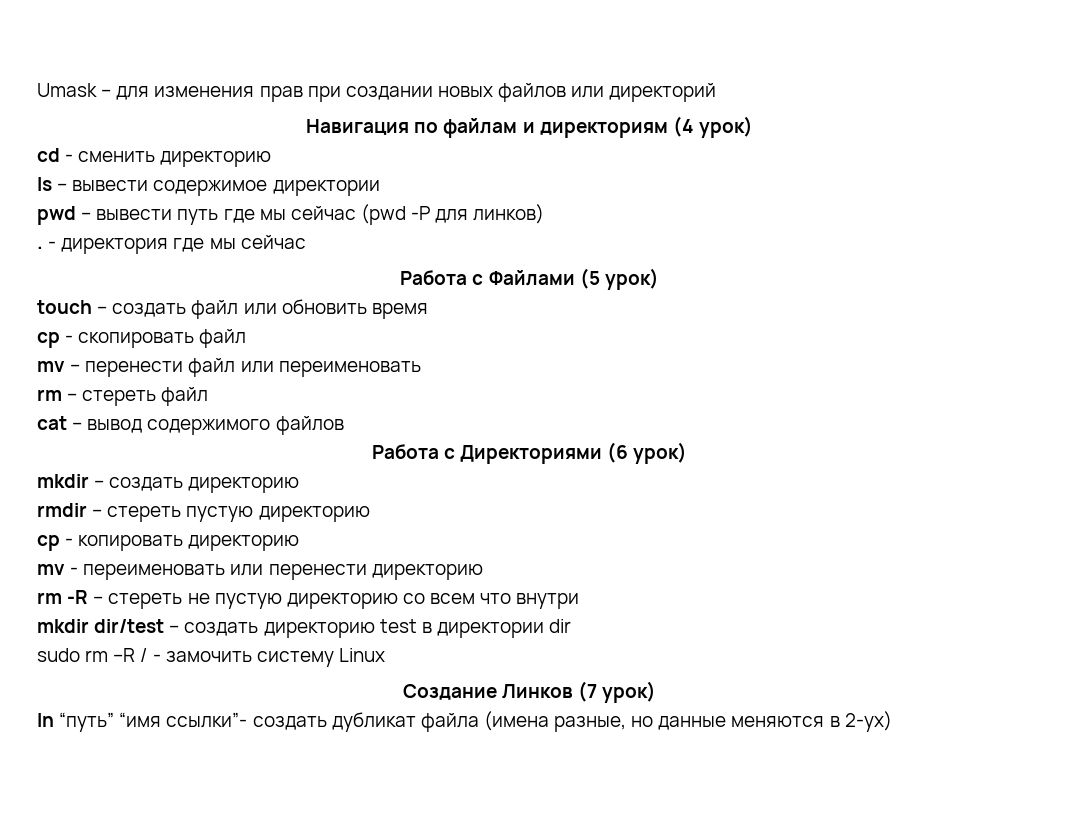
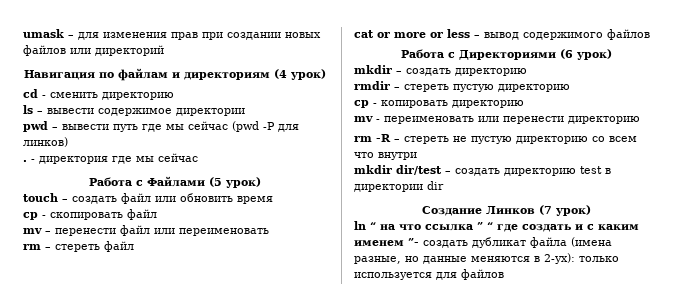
[37,83,97,97] Umask -> [23,29,64,38] umask
(67, 423) none -> [377,29,470,38] or more or less
[37,648,385,667] // sudo rm –R / - замочить систему Linux -> (444, 185) none
[59,712,248,732] “путь” “имя ссылки”- -> [370,222,639,232] [354,238,419,246] “ на что ссылка ” “ где создать и с каким именем ”-
[844,711,892,732] 2-ух) -> [544,253,619,264] [354,269,504,280] 2-ух): только используется для файлов

